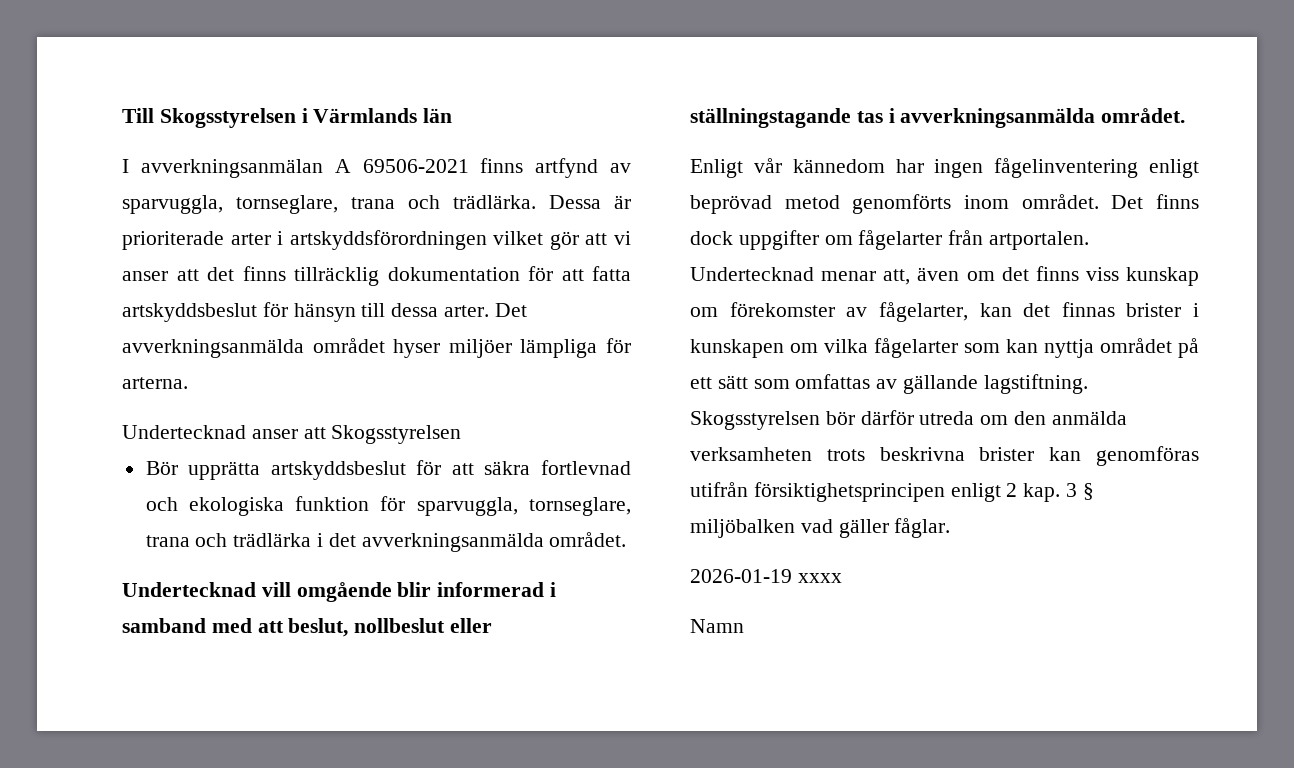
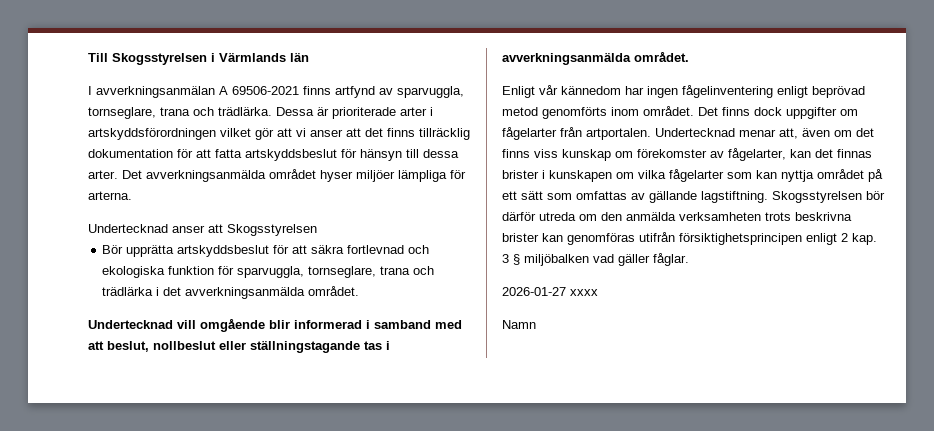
[690,569,792,583] 2026-01-19 -> [502,287,566,296] 2026-01-27

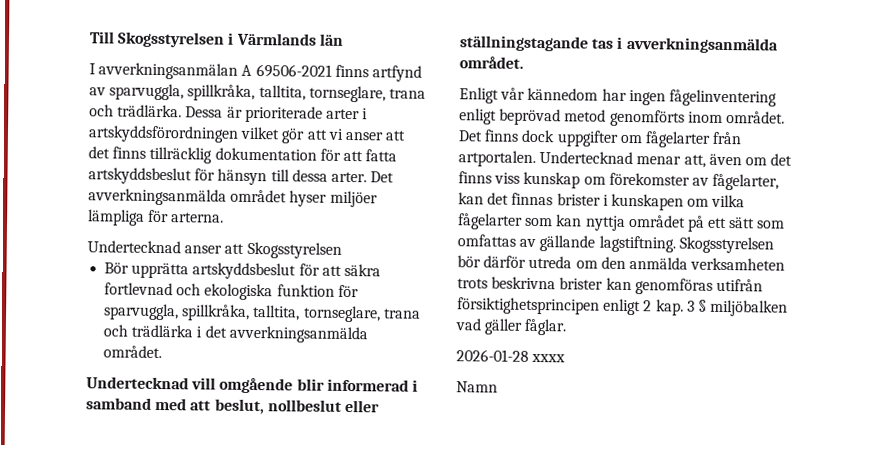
(464, 92) none -> [187,84,306,102] spillkråka, talltita,
(305, 272) none -> [181,304,301,321] spillkråka, talltita,
[502,287,566,296] 2026-01-27 -> [456,349,529,362] 2026-01-28

